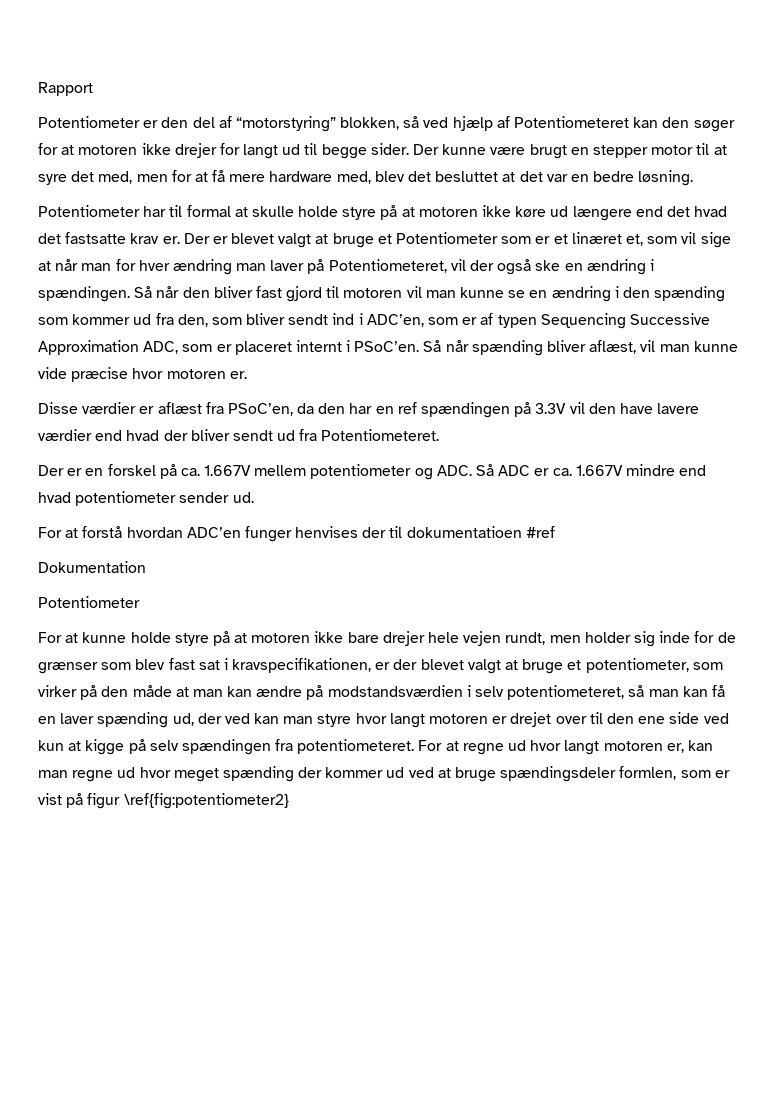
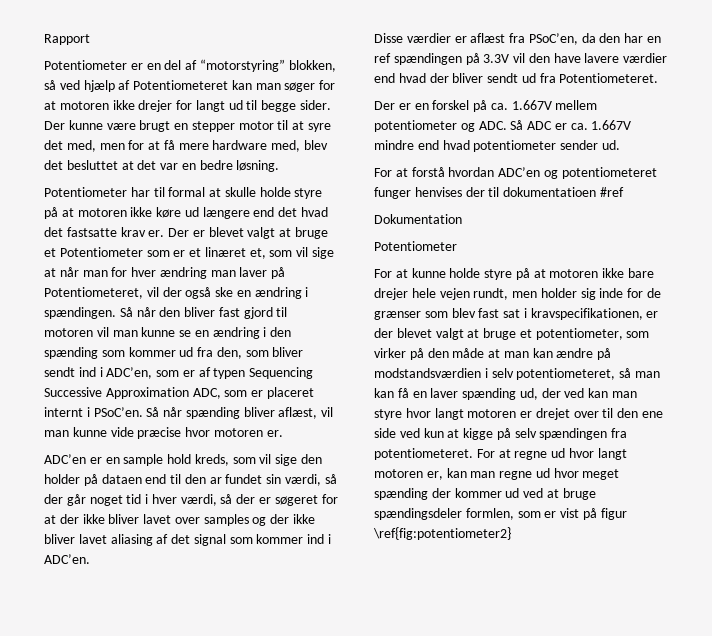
[161,117,189,128] den -> [146,63,161,70] en
[662,117,690,128] den -> [255,83,281,90] man
(247, 375) none -> [44,454,323,466] [44,474,337,486] [44,494,338,506] [44,514,316,526] [44,534,332,546] [44,554,90,564] // ADC’en er en sample hold kreds, som vil sige den holder på dataen end til den ar fundet sin værdi, så der går noget tid i hver værdi, så der er søgeret for at der ikke bliver lavet over samples og der ikke bliver lavet aliasing af det signal som kommer ind i ADC’en.
(241, 532) none -> [543,167,657,179] og potentiometeret

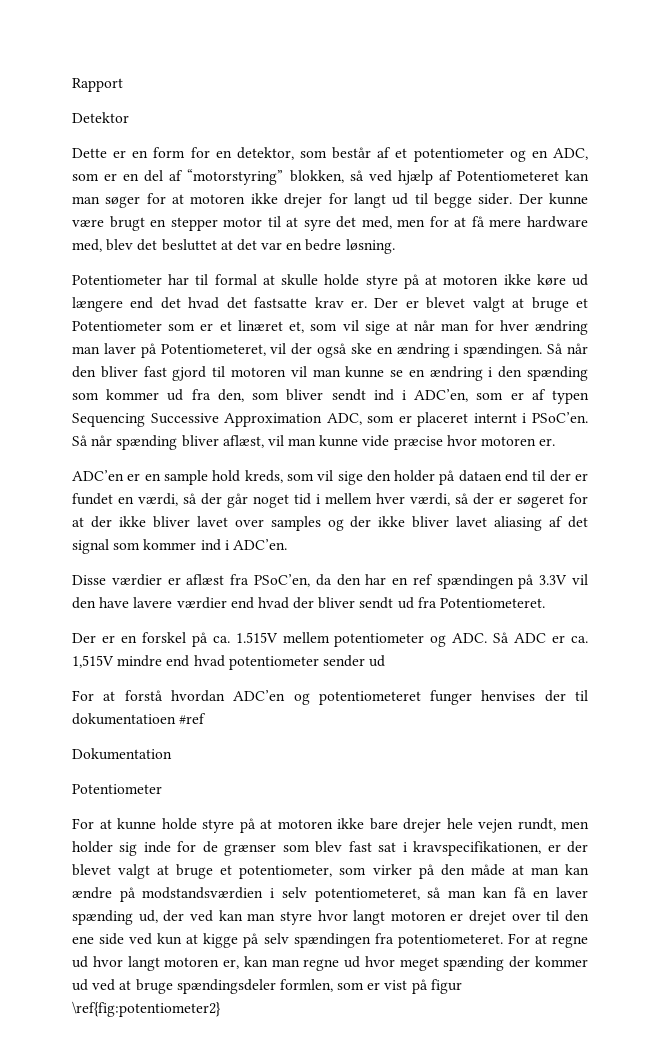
[44,60,127,70] Potentiometer -> [72,112,129,123] [72,147,589,162] [72,173,99,181] Detektor // Dette er en form for en detektor, som består af et potentiometer og en ADC, som
[184,474,282,484] den ar fundet sin -> [549,470,588,482] [72,493,134,505] der er fundet en
(149, 499) none -> [325,493,372,504] mellem
[511,100,552,110] 1.667V -> [235,632,278,643] 1.515V
[591,120,632,130] 1.667V -> [72,655,114,668] 1,515V
[601,140,620,150] ud. -> [369,655,386,667] ud

